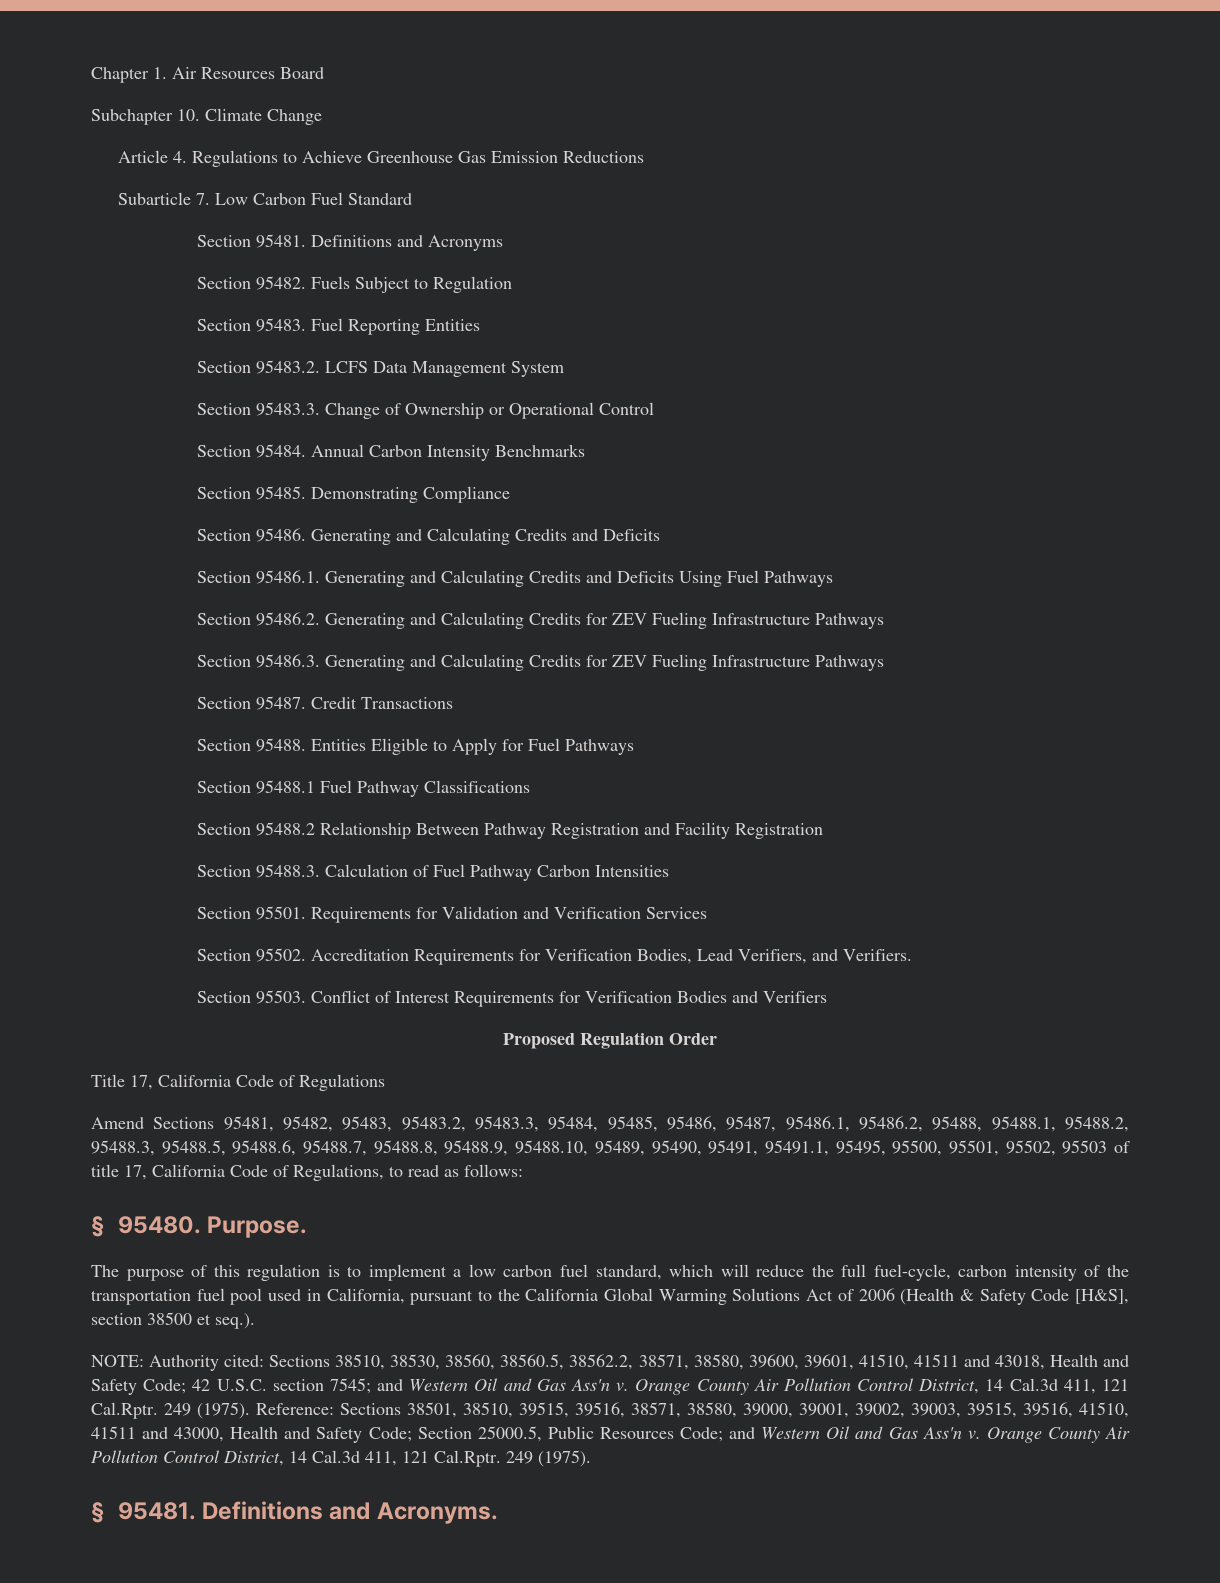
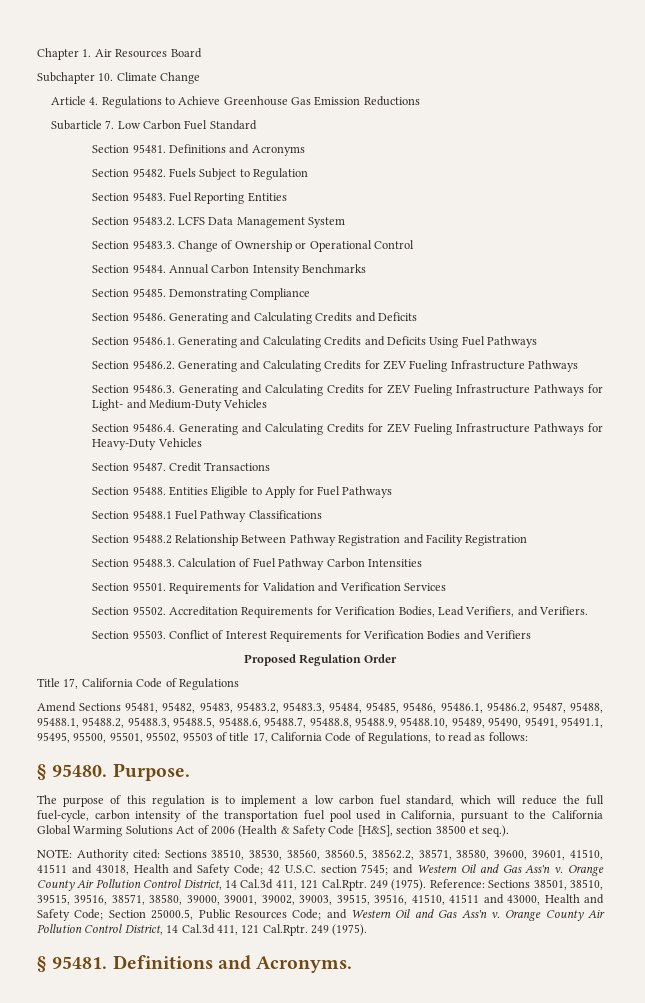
(885, 663) none -> [588,384,604,393] [92,399,268,411] [92,423,604,435] [92,438,202,450] for Light- and Medium-Duty Vehicles // Section 95486.4. Generating and Calculating Credits for ZEV Fueling Infrastructure Pathways for Heavy-Duty Vehicles
[726,1116,777,1132] 95487, -> (437, 707) none
(924, 1124) none -> [532,702,566,713] 95487,

